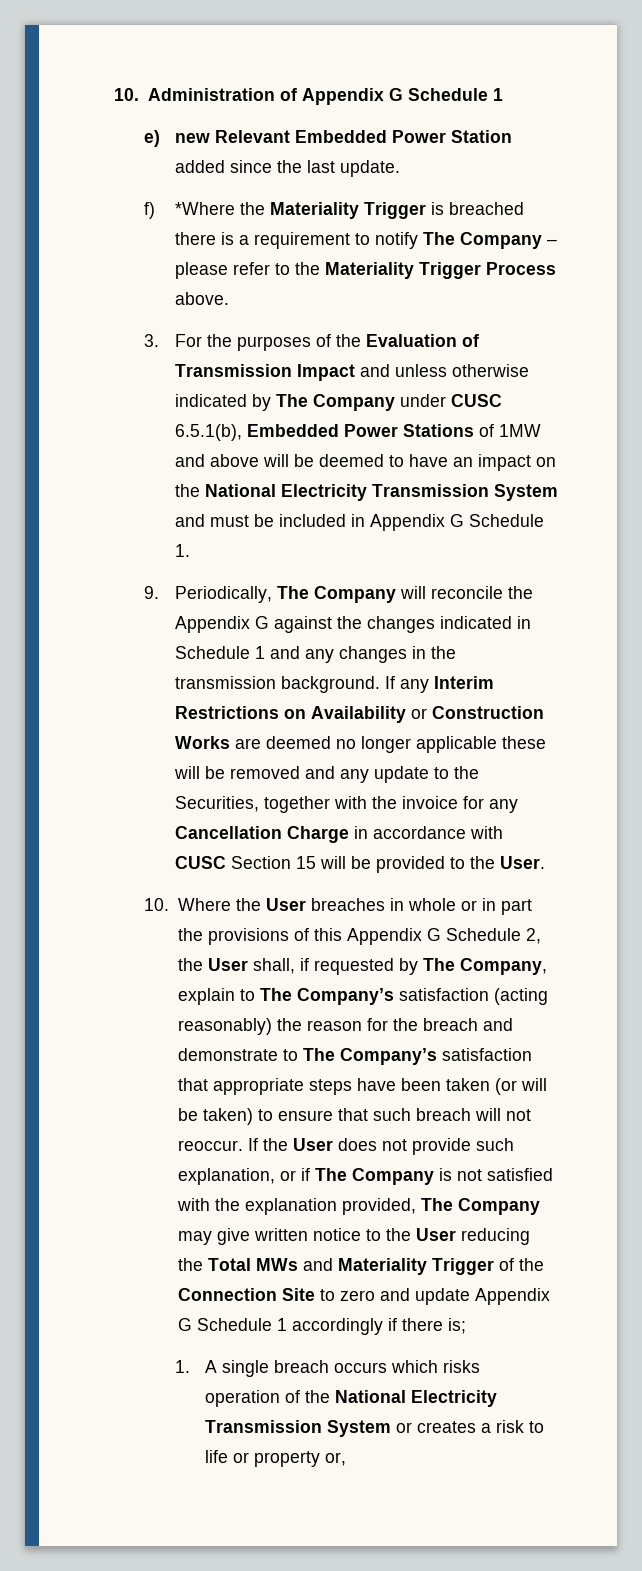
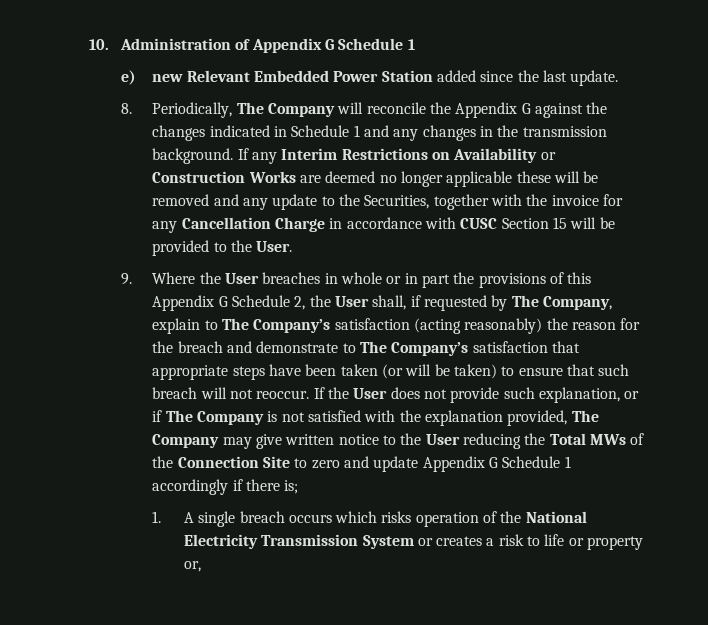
[144,202,524,219] [174,232,557,249] [174,262,556,279] [174,292,229,305] [144,334,479,351] [174,364,529,381] [174,394,502,411] [174,424,541,441] [174,454,556,471] [174,484,558,501] [174,514,544,531] [174,544,190,557] [144,586,160,599] f) *Where the Materiality Trigger is breached there is a requirement to notify The Company – please refer to the Materiality Trigger Process above. // 3. For the purposes of the Evaluation of Transmission Impact and unless otherwise indicated by The Company under CUSC 6.5.1(b), Embedded Power Stations of 1MW and above will be deemed to have an impact on the National Electricity Transmission System and must be included in Appendix G Schedule 1. // 9. -> [120,103,132,114] 8.
[144,898,170,911] 10. -> [120,273,132,285] 9.
[303,1258,495,1275] and Materiality Trigger -> (626, 439) none

